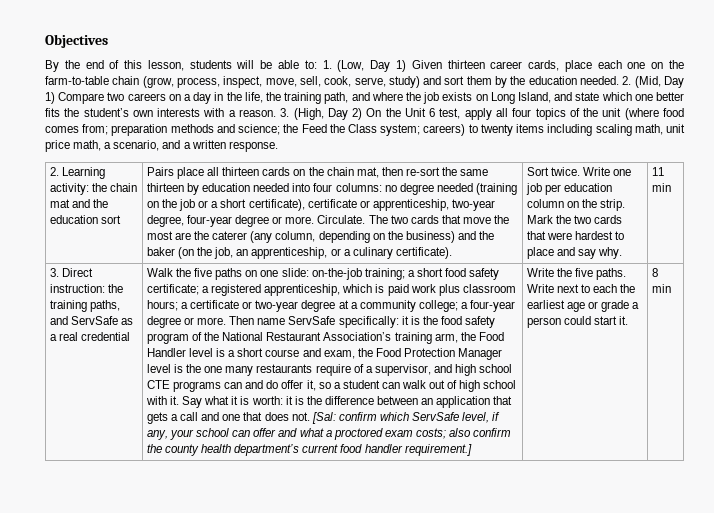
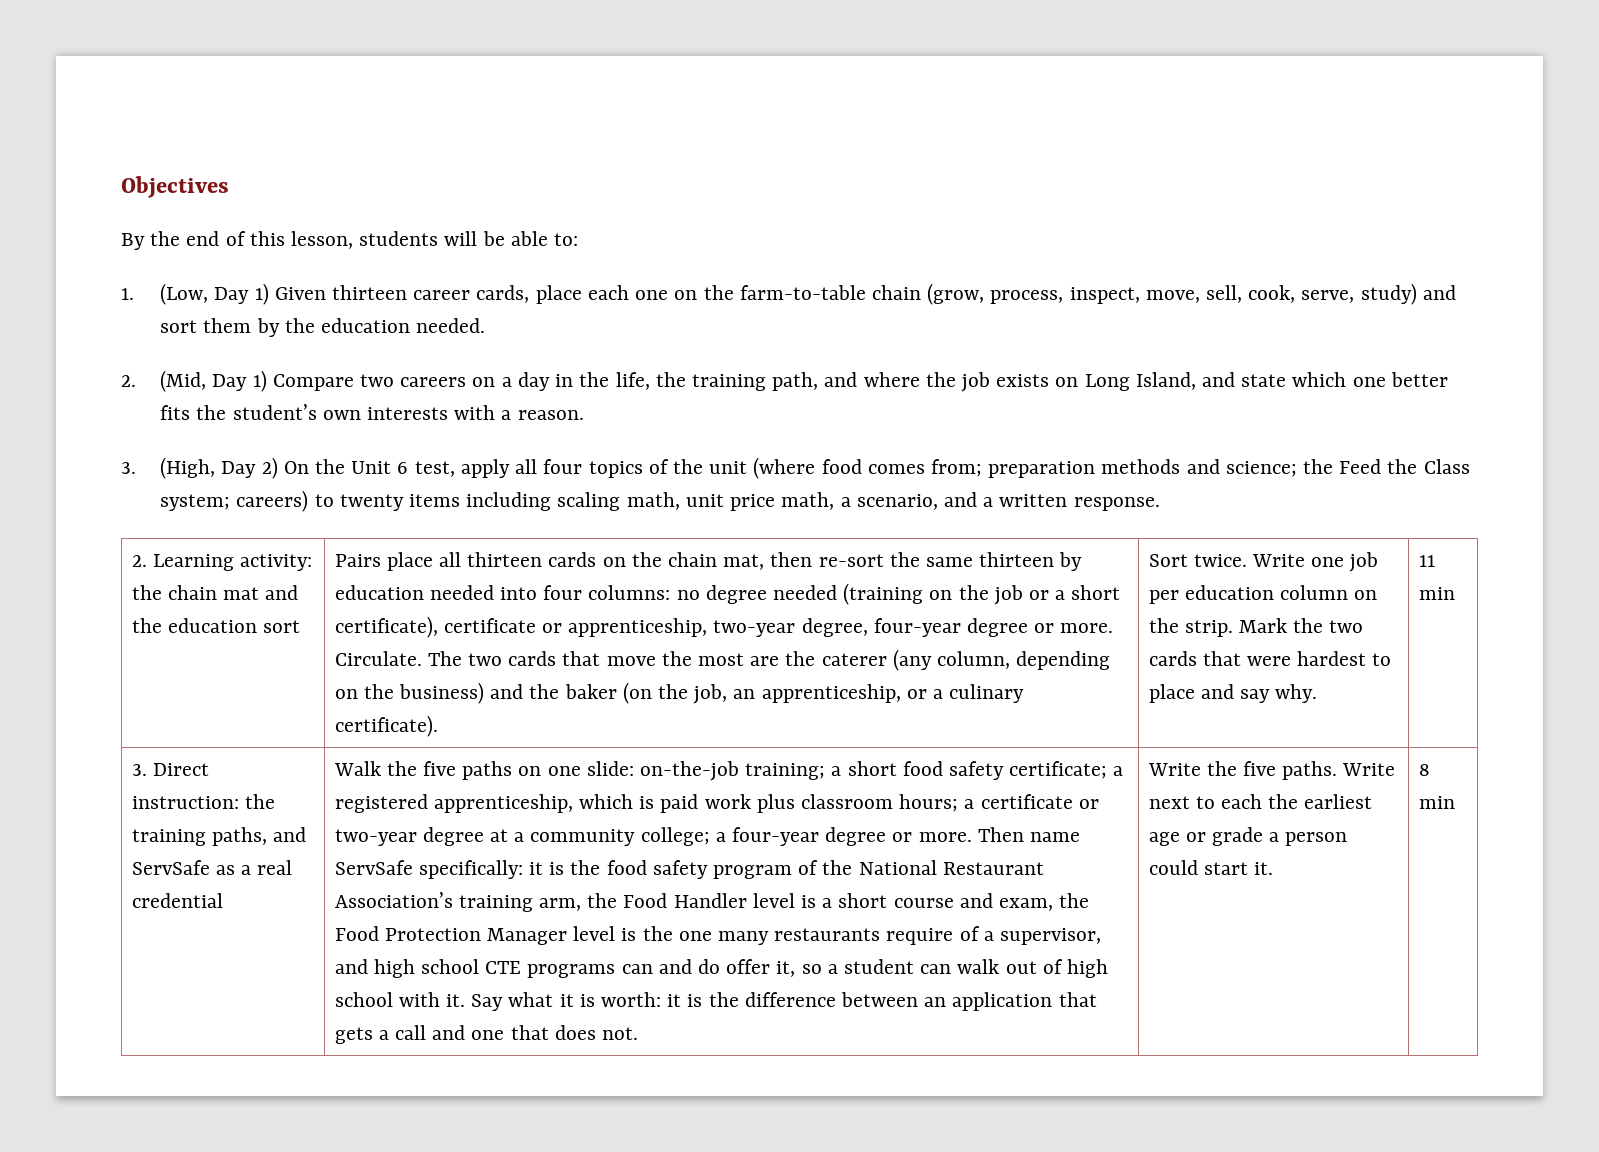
(317, 64) none -> (579, 239) //
(620, 80) none -> (486, 325) //
(276, 113) none -> (584, 415) //
[311,412,501,424] [146,428,512,440] [146,444,472,456] [Sal: confirm which ServSafe level, if any, your school can offer and what a proctored exam costs; also confirm the county health department’s current food handler requirement.] -> (639, 1033) none

